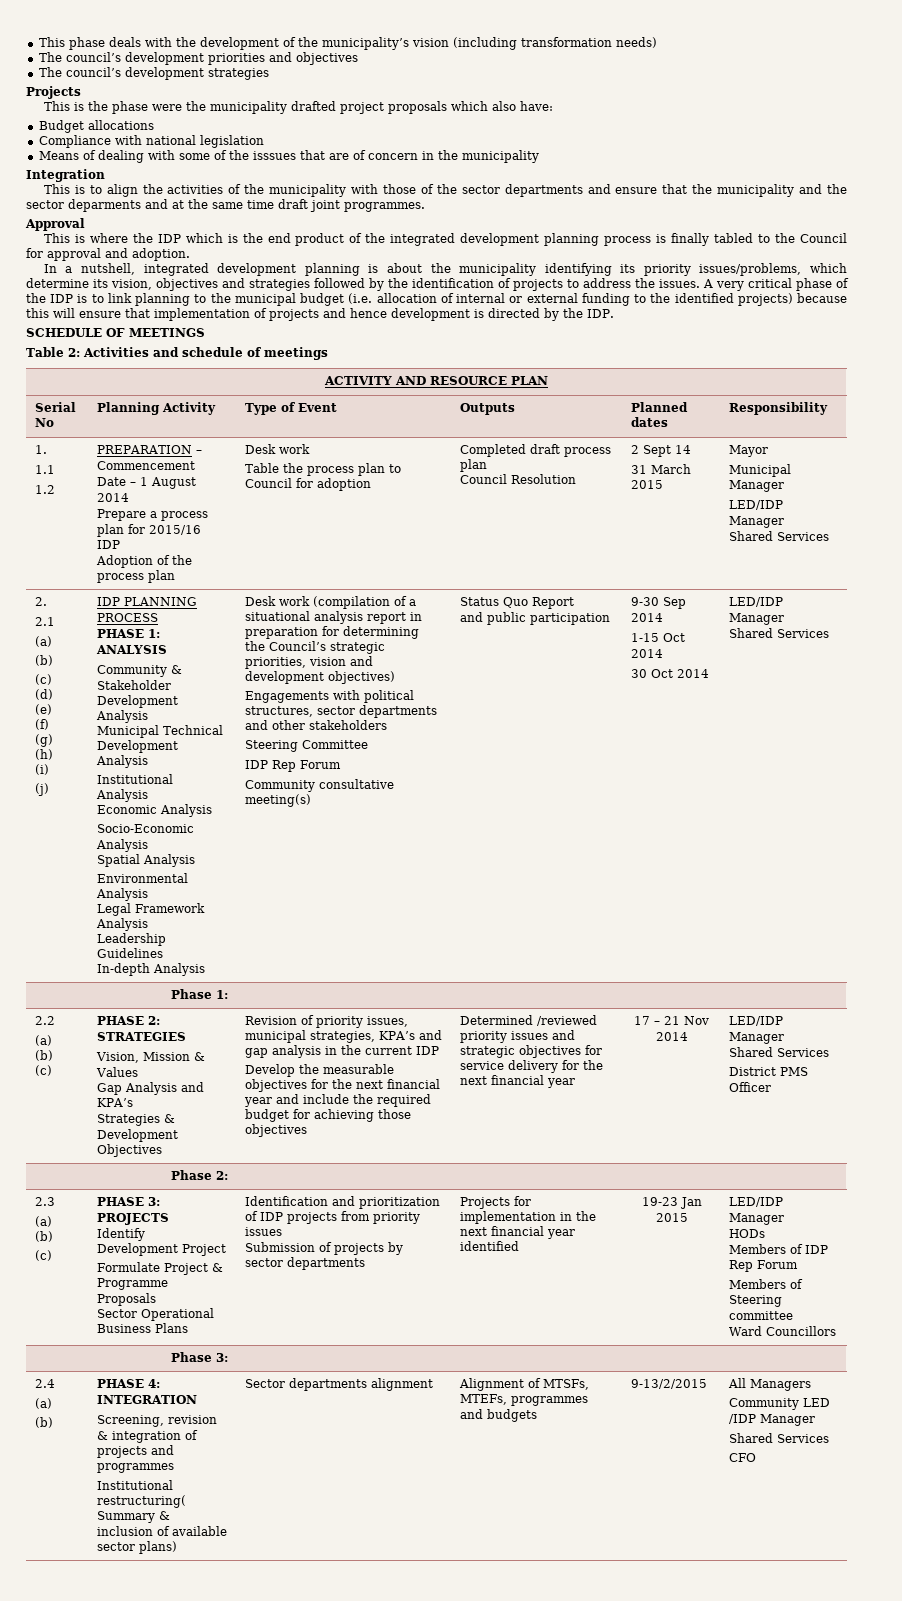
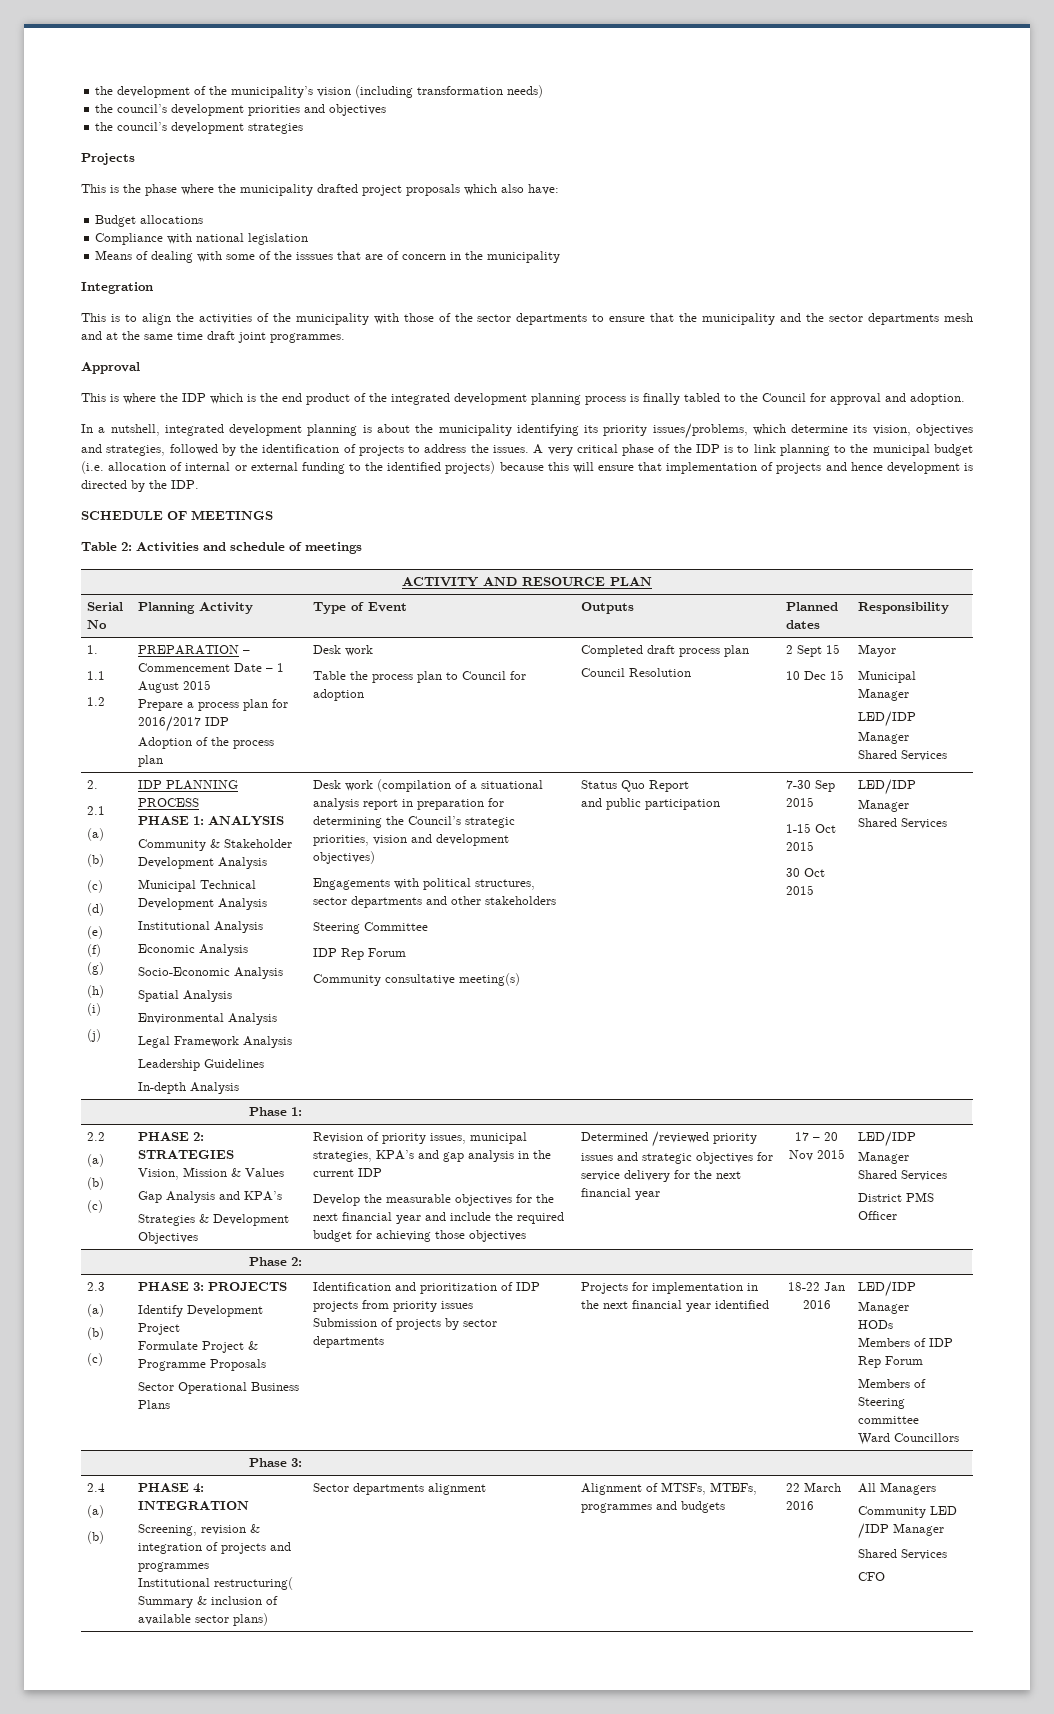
[38,37,172,50] This phase deals with -> (95, 90) none
[38,52,62,62] The -> [95,104,114,113] the
[38,67,62,77] The -> [95,122,114,131] the
[151,104,182,111] were -> [181,184,214,195] where
[587,184,611,194] and -> [592,314,605,322] to
[68,199,141,212] deparments -> [868,313,974,325] departments mesh
[249,279,310,291] strategies -> [106,445,166,456] strategies,
[97,493,130,502] 2014 -> [182,680,211,690] 2015
[149,525,202,535] 2015/16 -> [137,716,201,732] 2016/2017
[675,445,692,454] [631,464,692,474] [631,480,664,489] 14 // 31 March 2015 -> [825,644,840,654] [785,670,844,680] 15 // 10 Dec 15
[631,597,687,609] [631,613,664,622] 9-30 Sep 2014 -> [785,780,835,792] [785,797,814,807] 7-30 Sep 2015
[631,649,664,658] 2014 -> [785,841,814,851] 2015
[677,669,710,678] 2014 -> [785,885,814,895] 2015
[664,1016,709,1025] [655,1032,688,1041] 21 Nov 2014 -> [824,1132,838,1141] [788,1149,845,1161] 20 Nov 2015
[641,1197,702,1209] [655,1213,688,1222] 19-23 Jan 2015 -> [788,1282,845,1291] [802,1300,831,1309] 18-22 Jan 2016
[631,1379,708,1389] 9-13/2/2015 -> [785,1482,841,1492] [785,1501,814,1510] 22 March 2016

